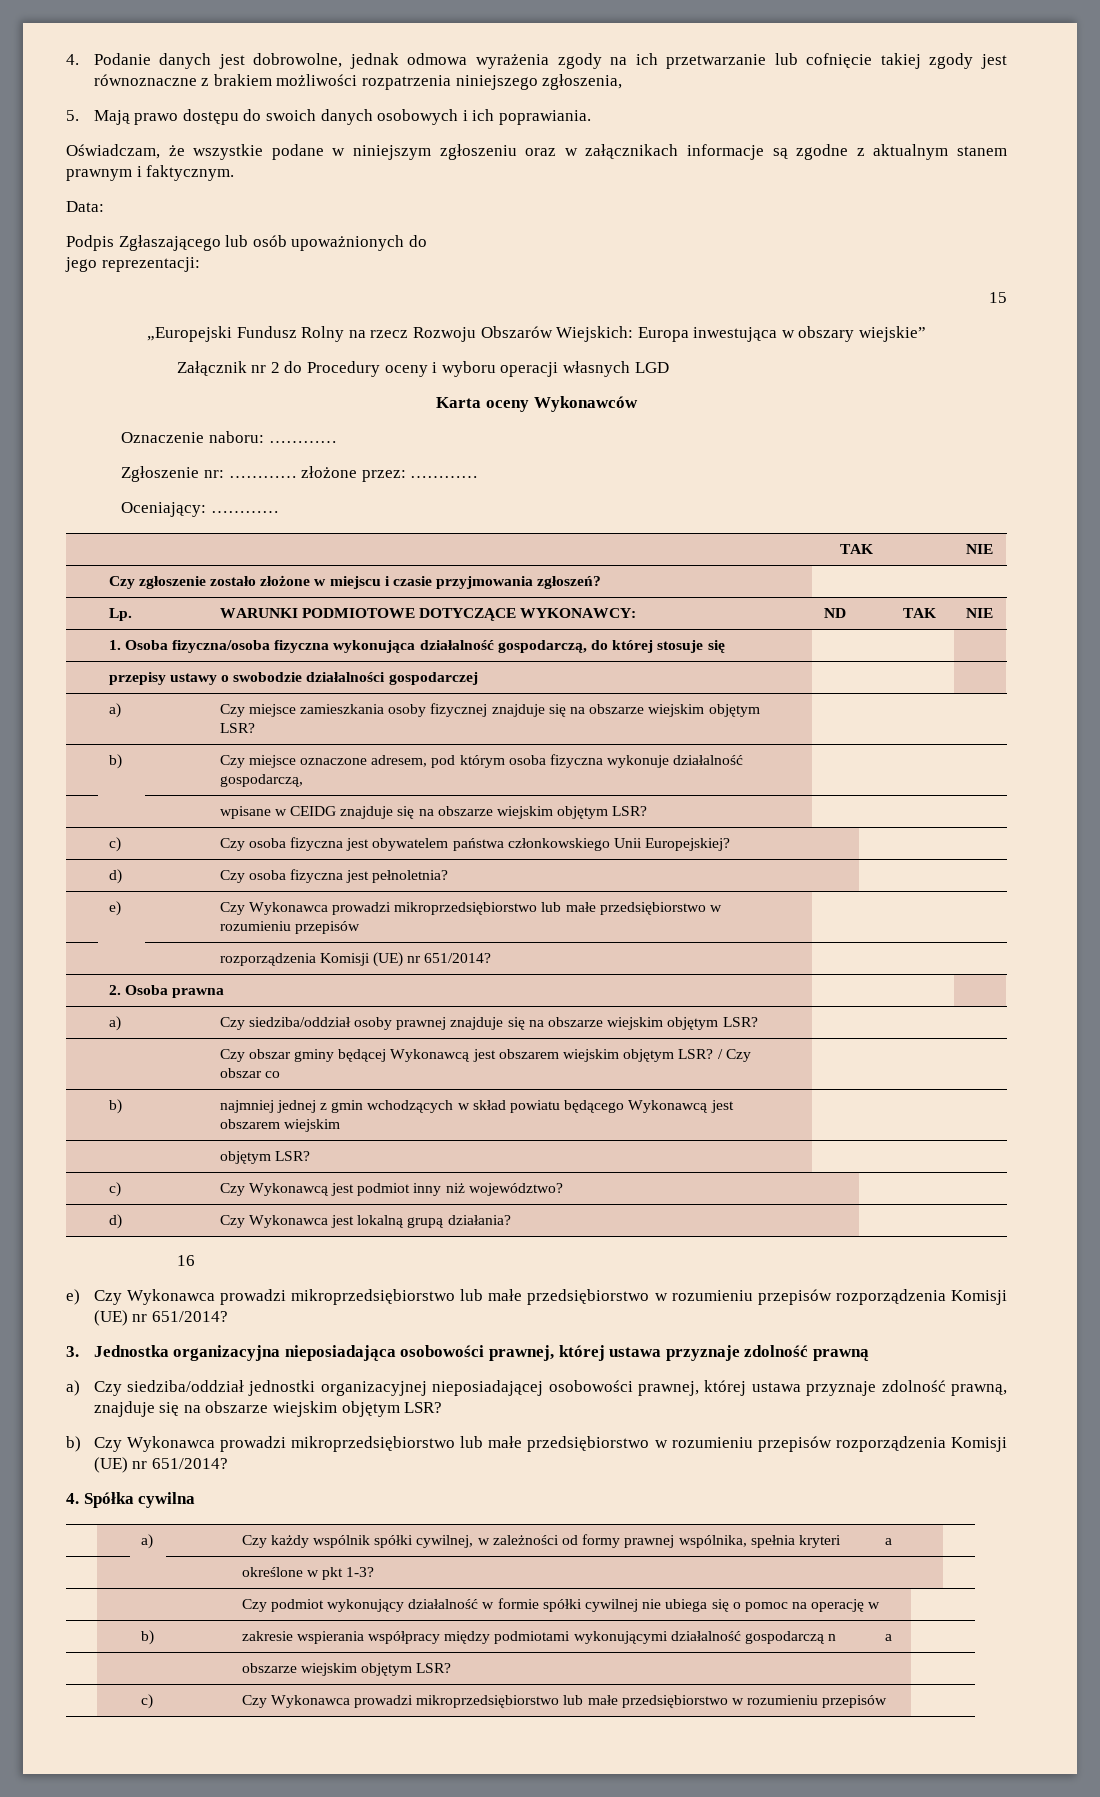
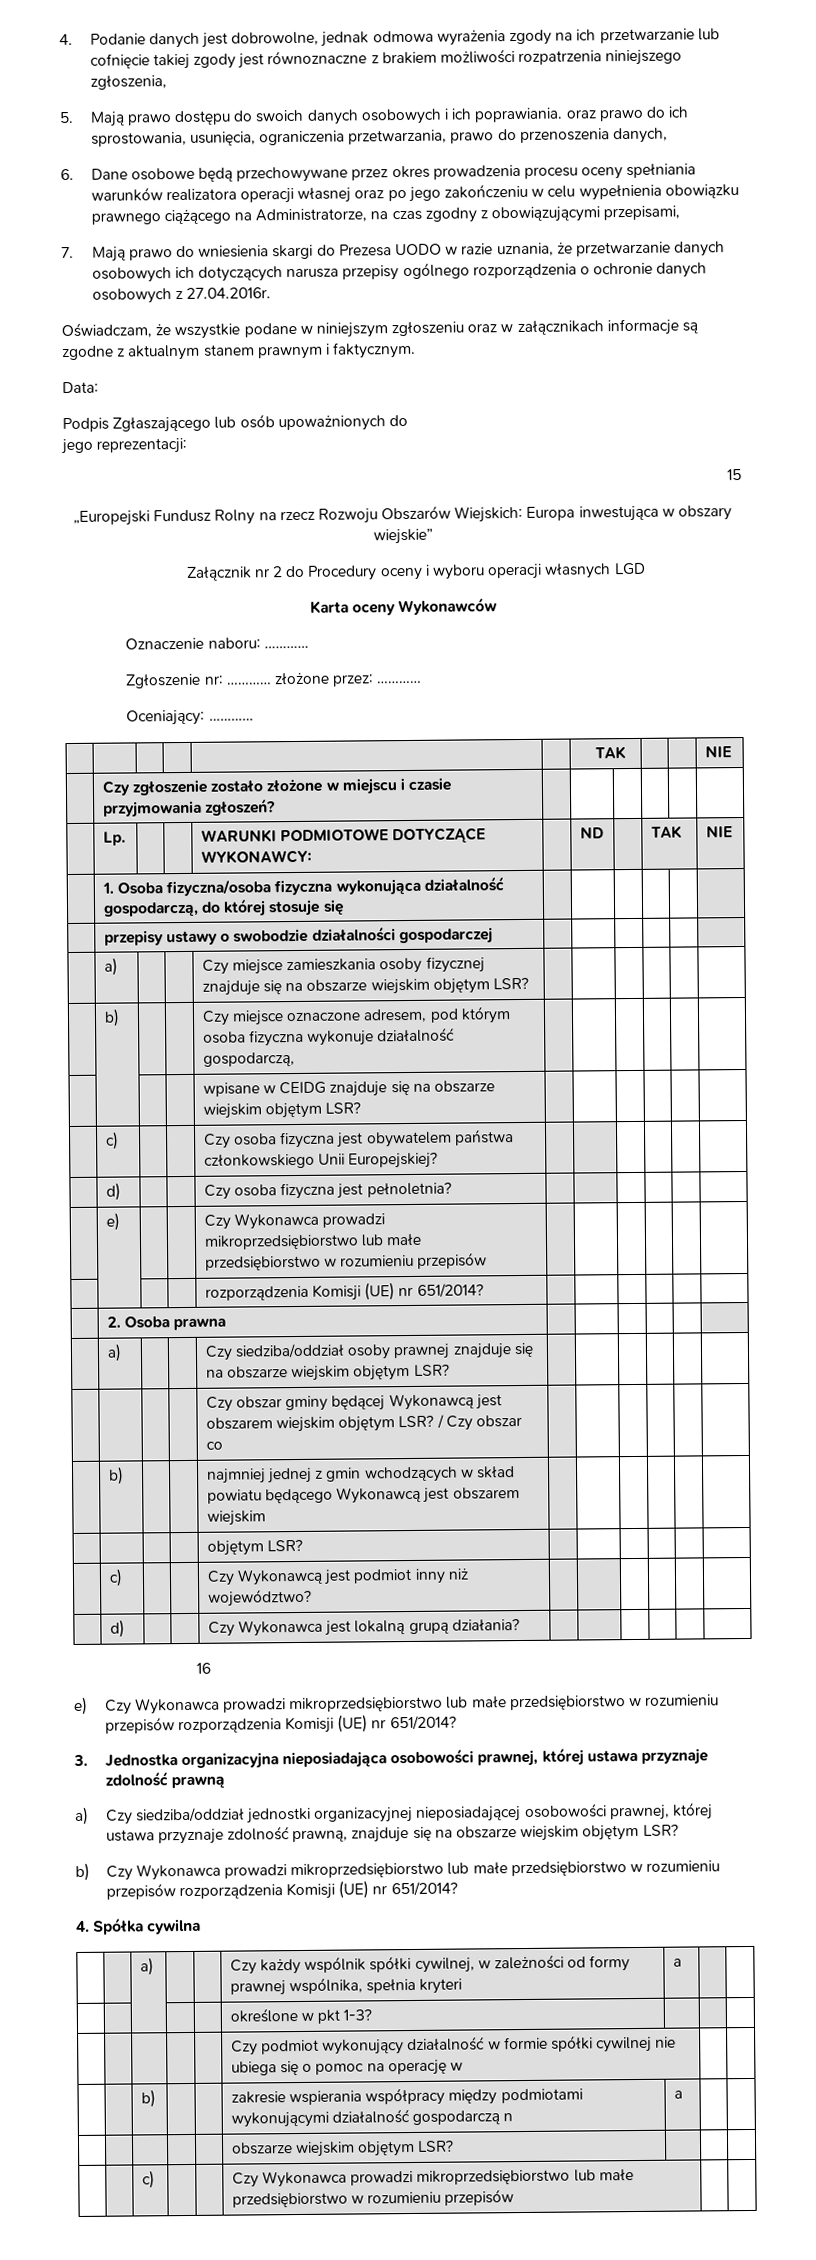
(591, 117) none -> [565,106,689,122] [90,127,668,147] [60,163,697,183] [90,183,739,204] [90,205,681,225] [61,241,726,262] [91,262,708,283] [91,287,272,304] oraz prawo do ich sprostowania, usunięcia, ograniczenia przetwarzania, prawo do przenoszenia danych, // 6. Dane osobowe będą przechowywane przez okres prowadzenia procesu oceny spełniania warunków realizatora operacji własnej oraz po jego zakończeniu w celu wypełnienia obowiązku prawnego ciążącego na Administratorze, na czas zgodny z obowiązującymi przepisami, // 7. Mają prawo do wniesienia skargi do Prezesa UODO w razie uznania, że przetwarzanie danych osobowych ich dotyczących narusza przepisy ogólnego rozporządzenia o ochronie danych osobowych z 27.04.2016r.

